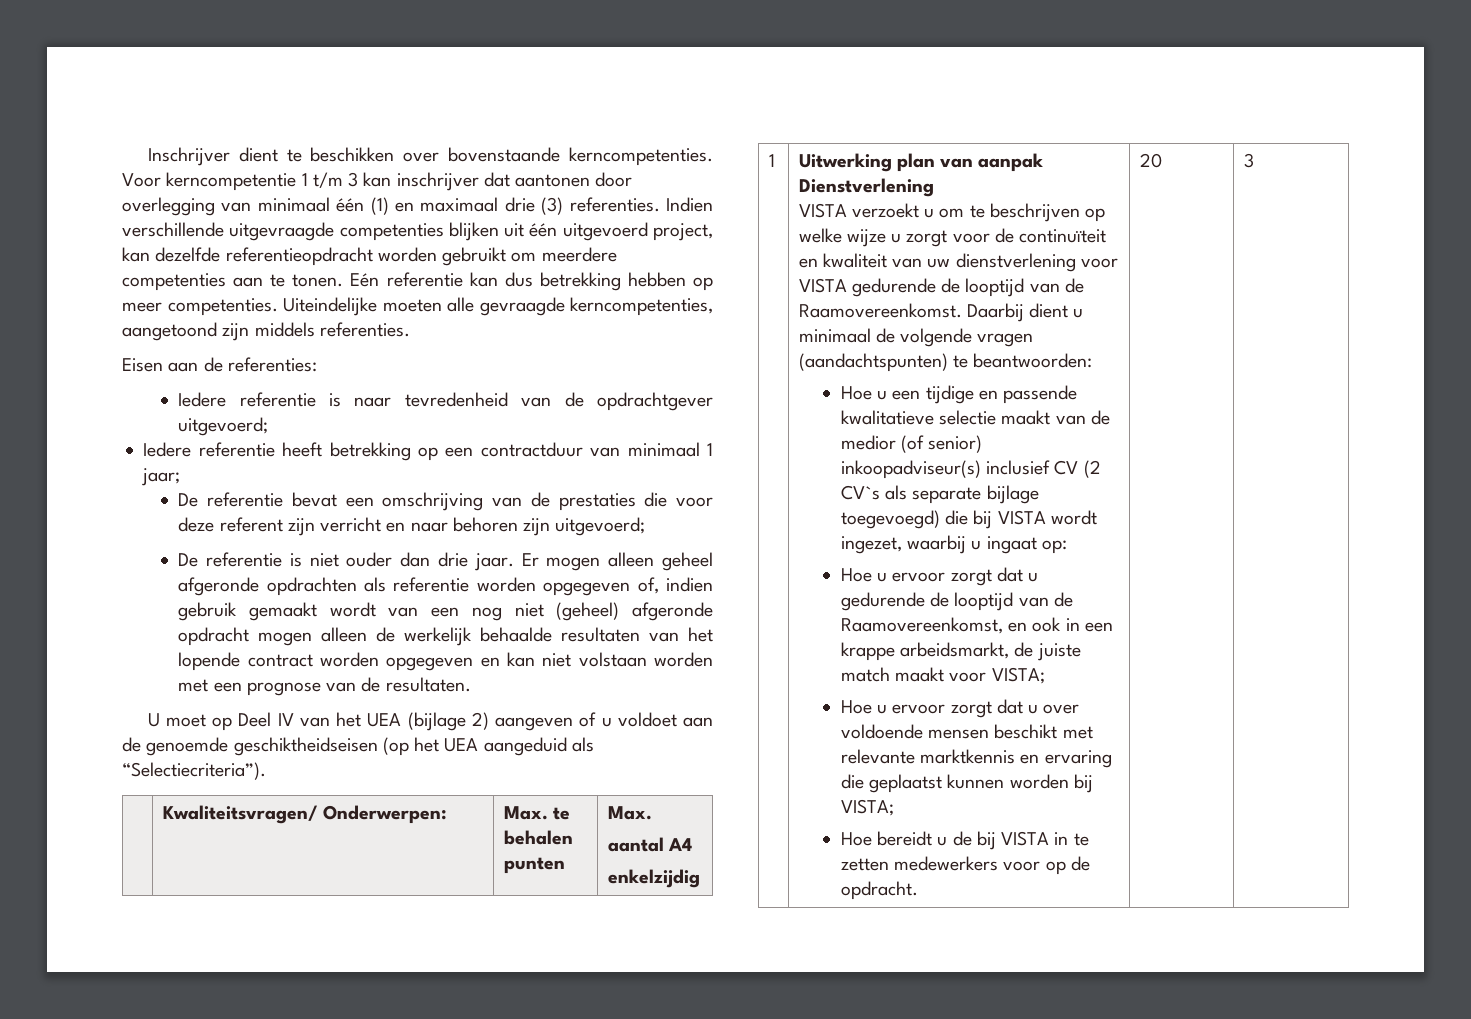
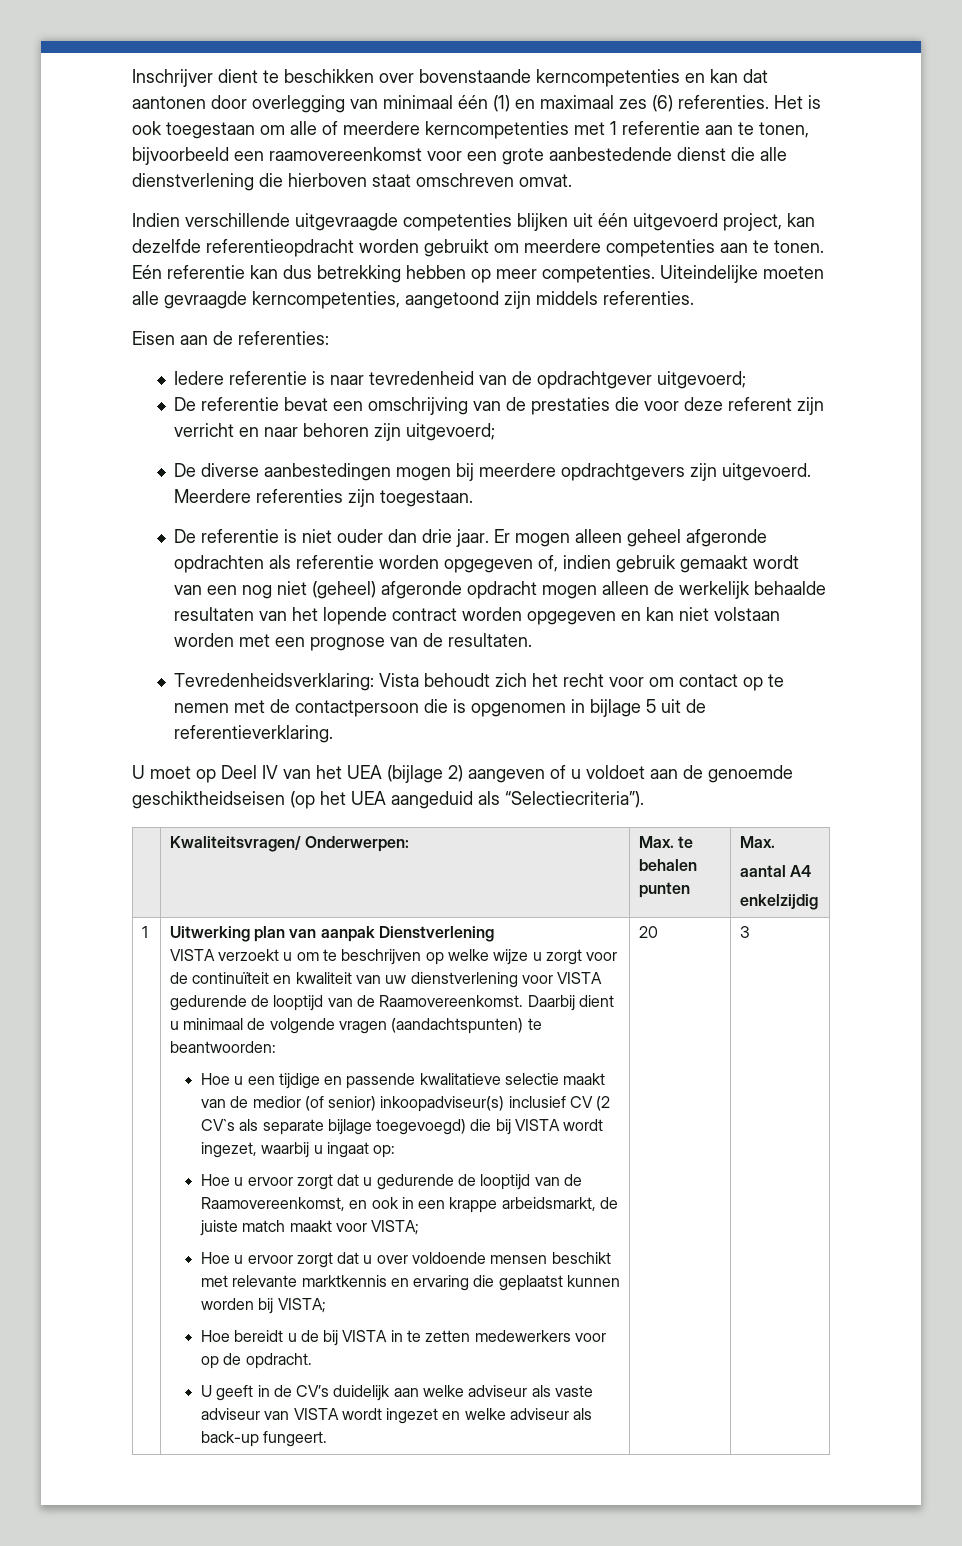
[569,147,713,166] [122,172,479,191] kerncompetenties. Voor kerncompetentie 1 t/m 3 kan inschrijver -> [536,69,738,87] kerncompetenties en kan
[504,197,660,215] drie (3) referenties. -> [619,95,821,112] [132,121,809,139] [132,147,787,165] [132,173,572,191] zes (6) referenties. Het is ook toegestaan om alle of meerdere kerncompetenties met 1 referentie aan te tonen, bijvoorbeeld een raamovereenkomst voor een grote aanbestedende dienst die alle dienstverlening die hierboven staat omschreven omvat. //
[143,442,713,461] [141,468,181,486] // Iedere referentie heeft betrekking op een contractduur van minimaal 1 jaar; -> (747, 380) none
(646, 526) none -> [174,463,812,481] [174,489,474,507] // De diverse aanbestedingen mogen bij meerdere opdrachtgevers zijn uitgevoerd. Meerdere referenties zijn toegestaan.
(471, 684) none -> [174,673,785,691] [174,699,707,717] [174,725,334,743] // Tevredenheidsverklaring: Vista behoudt zich het recht voor om contact op te nemen met de contactpersoon die is opgenomen in bijlage 5 uit de referentieverklaring.
(918, 890) none -> [200,1385,594,1401] [200,1408,593,1424] [200,1431,328,1447] // U geeft in de CV’s duidelijk aan welke adviseur als vaste adviseur van VISTA wordt ingezet en welke adviseur als back-up fungeert.

